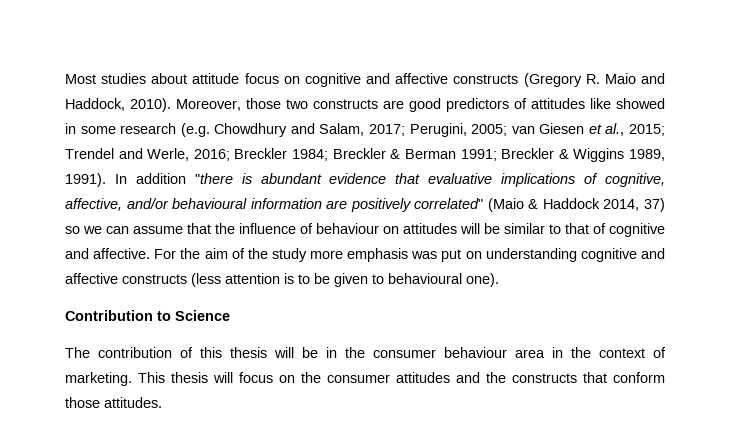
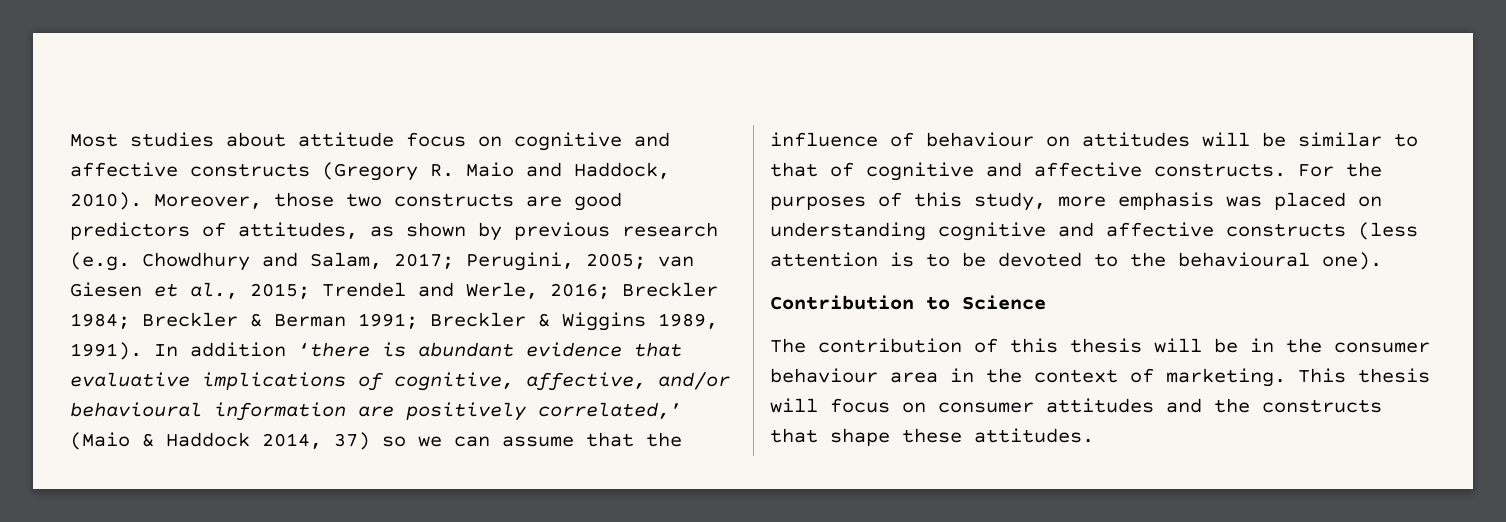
[531,98,665,109] [65,123,116,134] attitudes like showed in some -> [238,222,610,241] attitudes, as shown by previous
[194,173,233,184] "there -> [298,342,370,357] ‘there
[414,198,484,209] correlated" -> [538,402,682,419] correlated,’
[93,248,307,262] affective. For the aim of the study -> [1034,162,1382,177] [770,192,1046,211] affective constructs. For the purposes of this study,
[441,249,462,262] put -> [1274,192,1346,210] placed
[334,273,384,287] given to -> [998,252,1166,267] devoted to the
[301,372,321,383] the -> (926, 407) none
[613,372,665,383] [65,397,100,408] conform those -> [830,428,962,446] shape these

